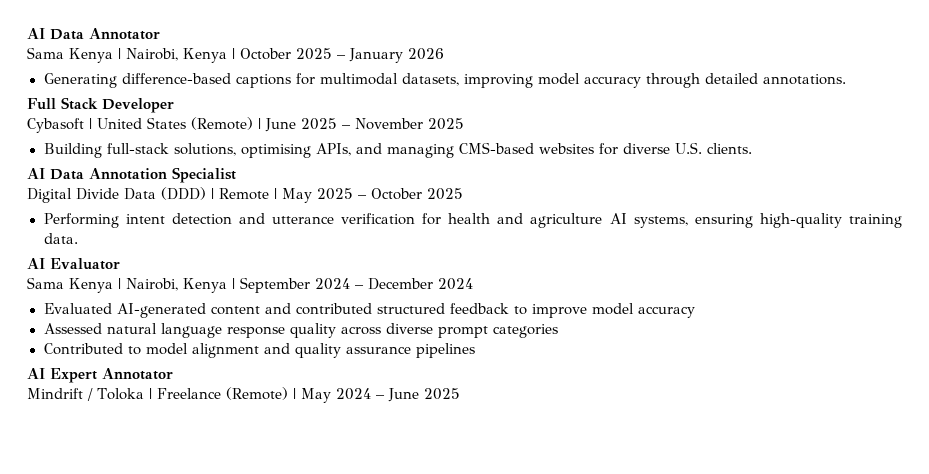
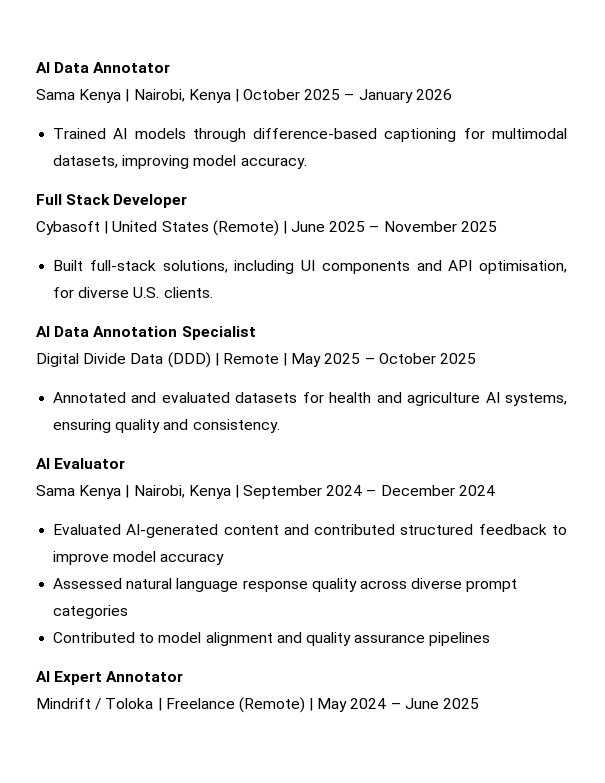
[43,73,291,88] Generating difference-based captions -> [53,128,457,142] Trained AI models through difference-based captioning
[583,73,846,88] accuracy through detailed annotations. -> [240,157,307,169] accuracy.
[43,143,102,158] Building -> [53,260,84,271] Built
[240,142,594,158] optimising APIs, and managing CMS-based websites -> [234,260,567,274] including UI components and API optimisation,
[43,213,416,228] Performing intent detection and utterance verification -> [53,392,298,403] Annotated and evaluated datasets
[759,213,902,228] [43,233,78,244] high-quality training data. -> [115,419,280,433] quality and consistency.

